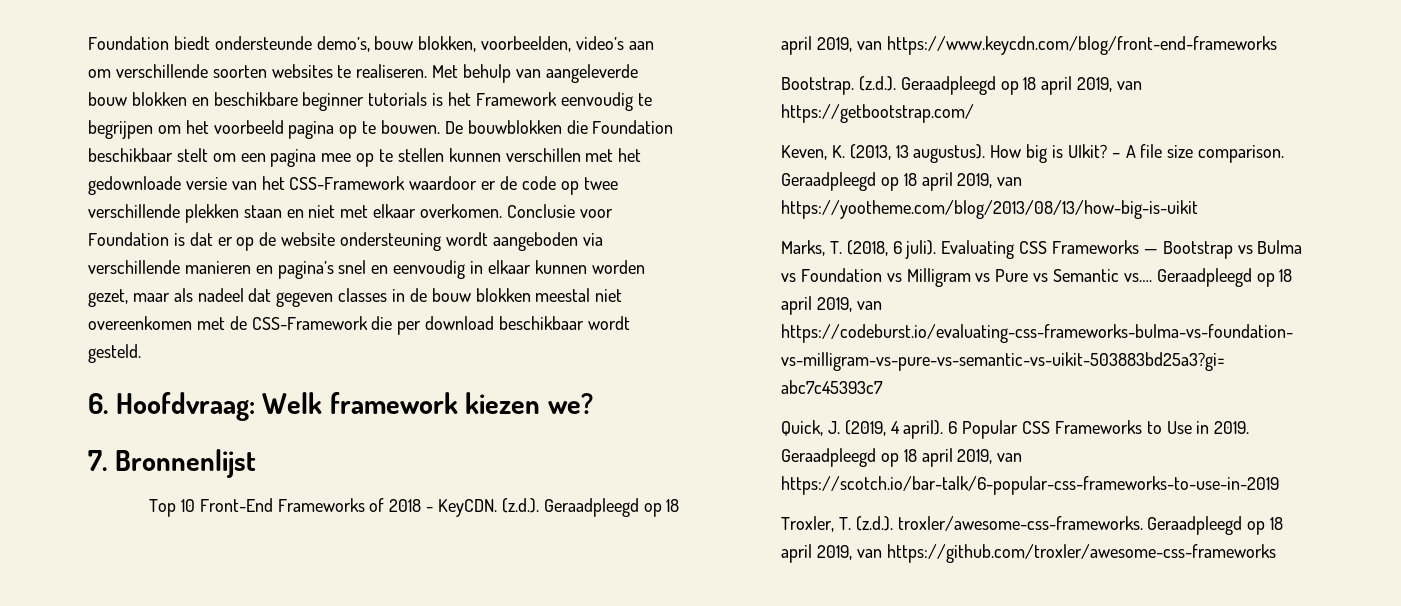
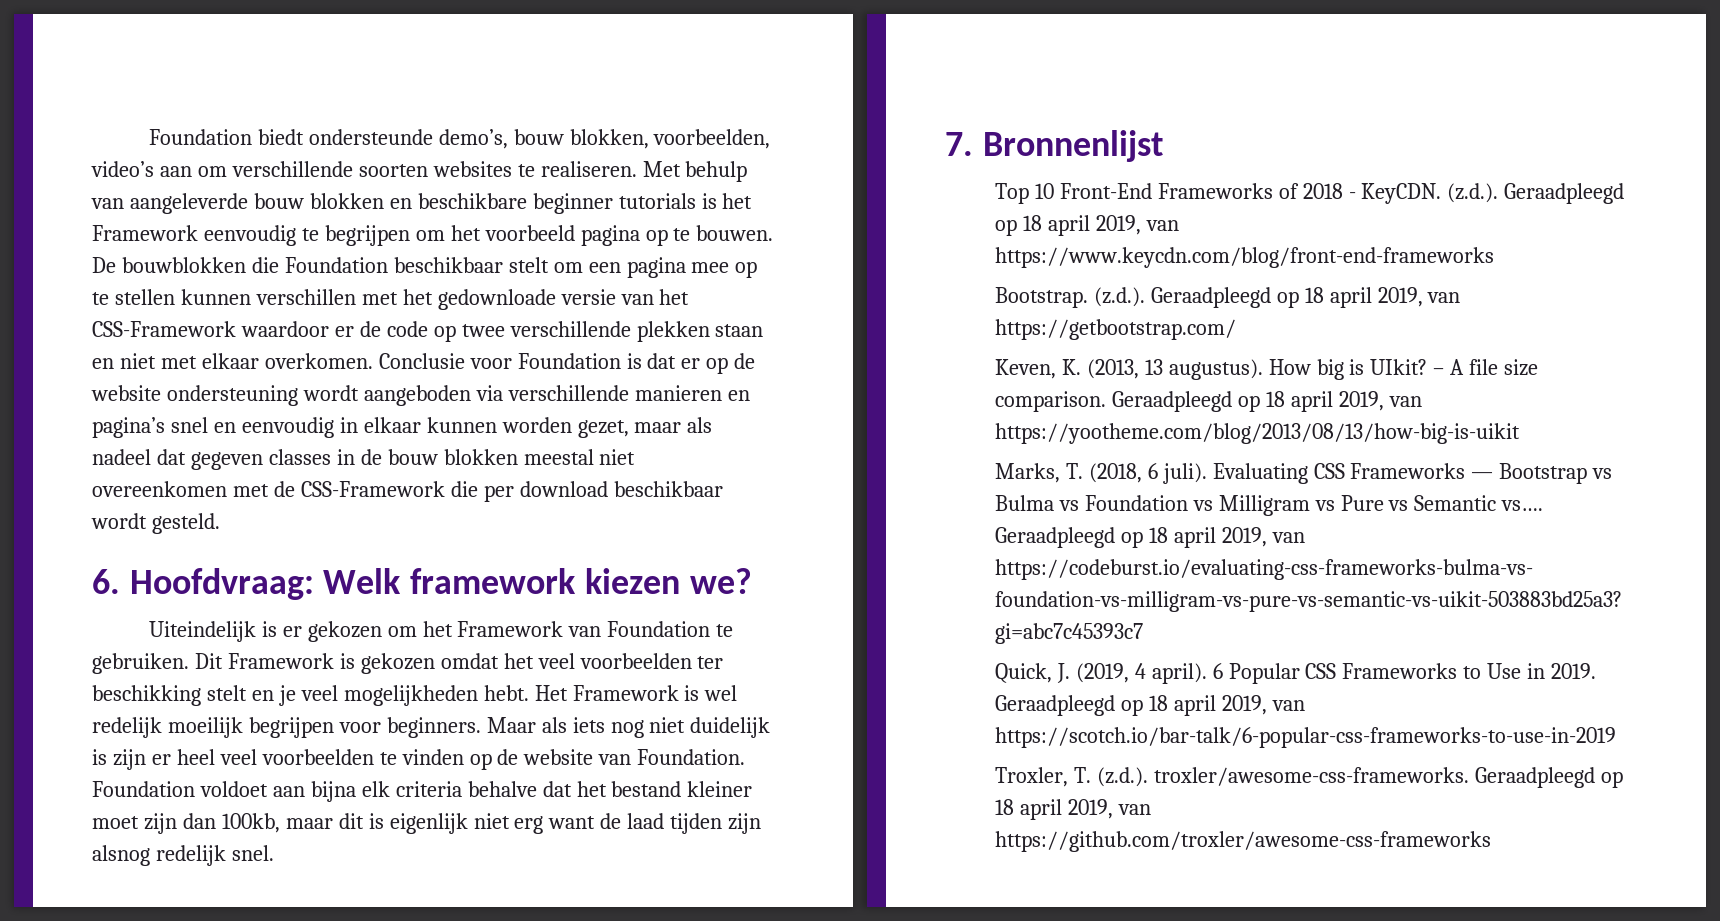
(593, 403) none -> [148,621,734,642] [92,653,724,674] [92,685,738,706] [92,717,771,738] [92,749,746,770] [92,781,753,802] [92,813,762,834] [92,845,274,866] // Uiteindelijk is er gekozen om het Framework van Foundation te gebruiken. Dit Framework is gekozen omdat het veel voorbeelden ter beschikking stelt en je veel mogelijkheden hebt. Het Framework is wel redelijk moeilijk begrijpen voor beginners. Maar als iets nog niet duidelijk is zijn er heel veel voorbeelden te vinden op de website van Foundation. Foundation voldoet aan bijna elk criteria behalve dat het bestand kleiner moet zijn dan 100kb, maar dit is eigenlijk niet erg want de laad tijden zijn alsnog redelijk snel.

